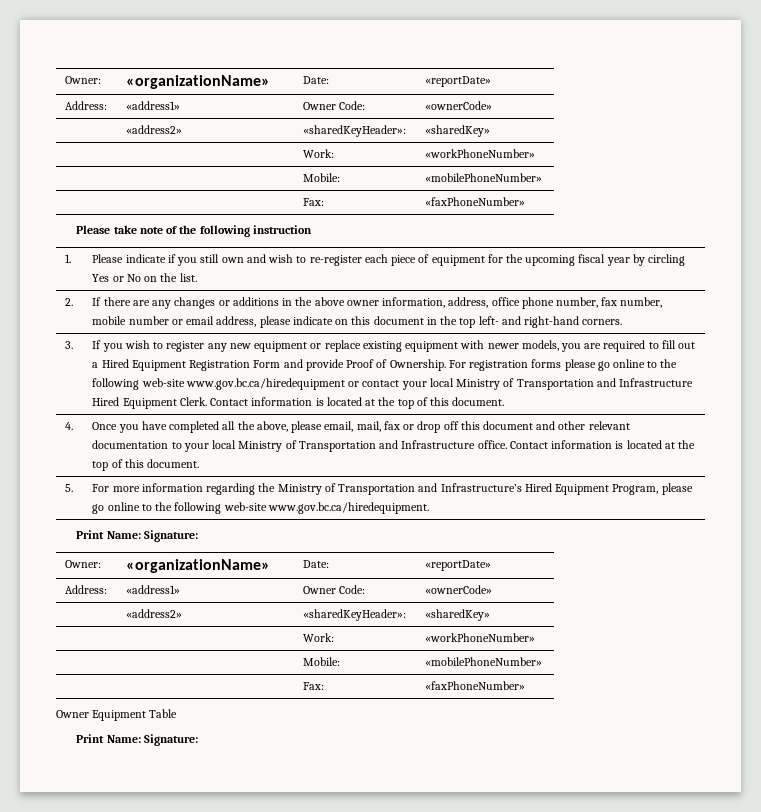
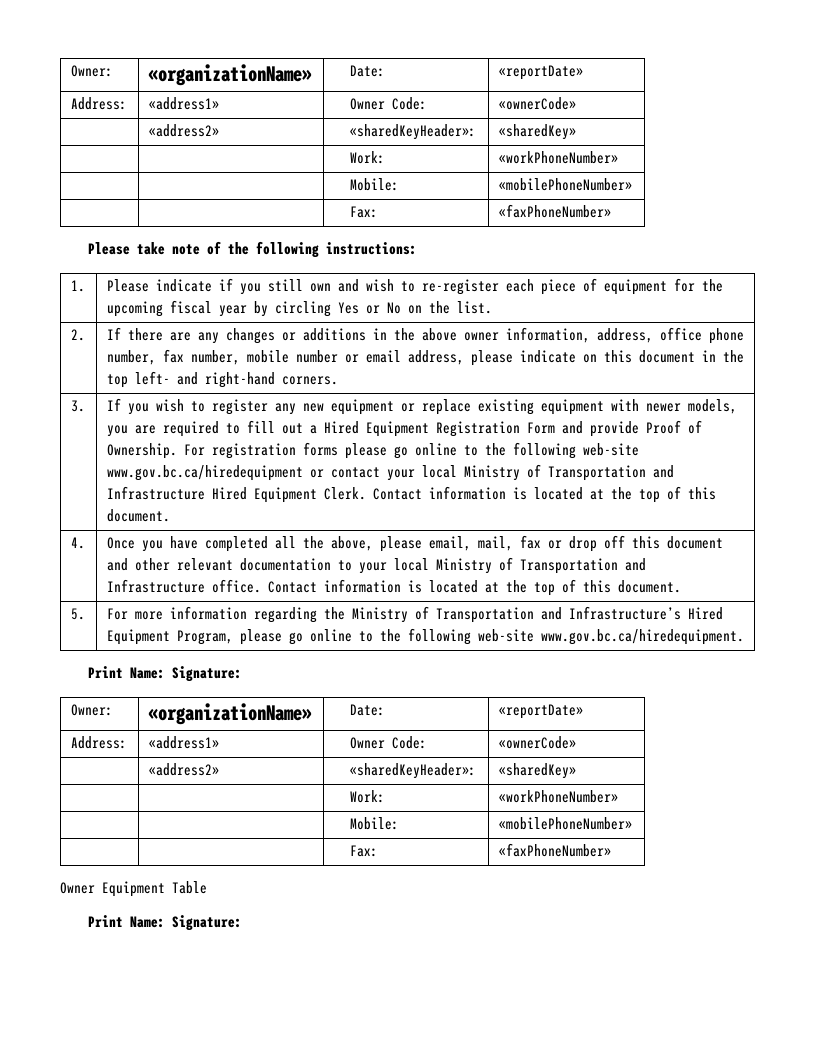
[252,225,312,234] instruction -> [325,242,417,255] instructions:

